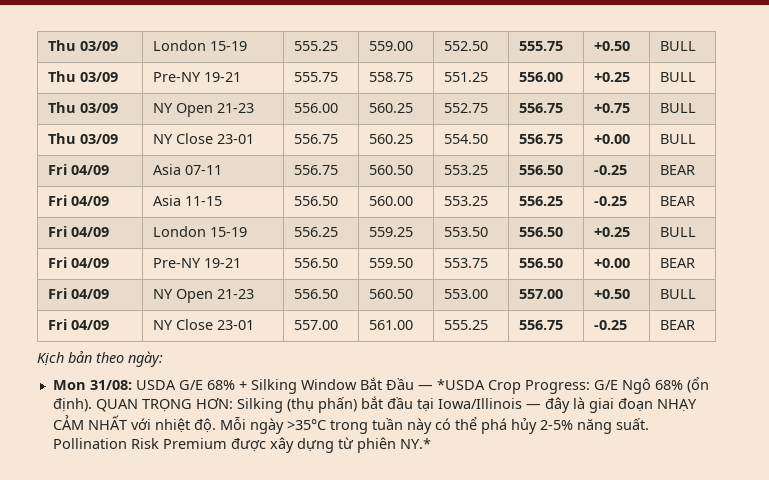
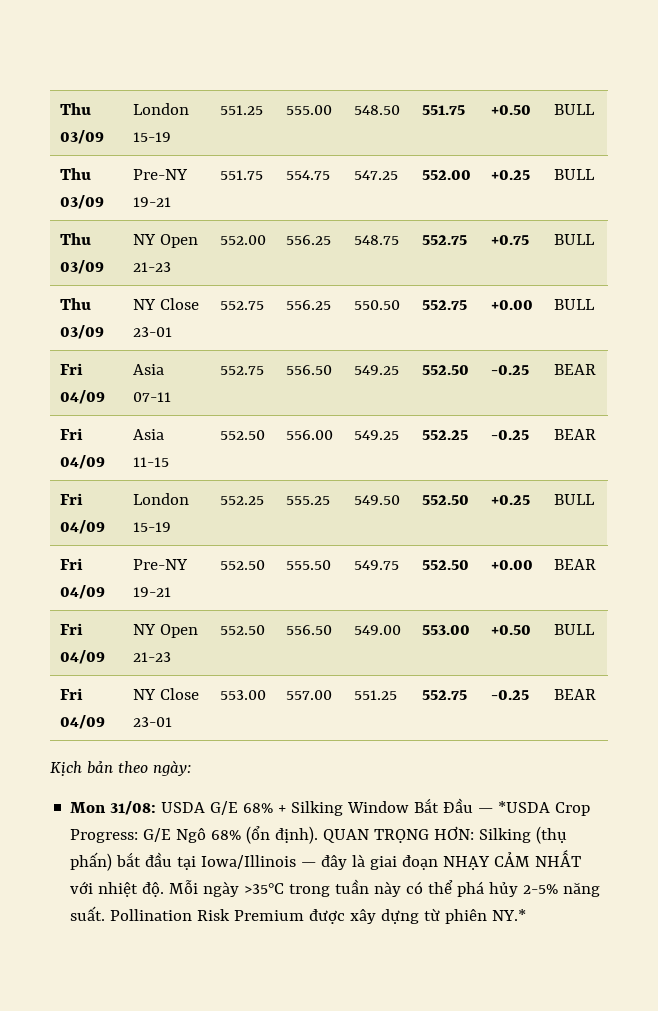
[294,41,339,51] [369,41,414,51] [444,41,489,51] [519,41,564,51] 555.25 | 559.00 | 552.50 | 555.75 -> [219,105,263,115] [285,105,332,115] [353,105,400,115] [421,105,465,115] 551.25 | 555.00 | 548.50 | 551.75
[294,72,339,82] [369,72,414,82] [444,72,489,82] [519,72,564,82] 555.75 | 558.75 | 551.25 | 556.00 -> [219,170,263,180] [285,170,330,180] [353,170,398,180] [421,170,471,180] 551.75 | 554.75 | 547.25 | 552.00
[294,103,339,113] [369,103,414,113] [444,103,489,113] [519,103,564,113] 556.00 | 560.25 | 552.75 | 556.75 -> [219,235,266,245] [285,235,331,245] [353,235,399,245] [421,235,467,245] 552.00 | 556.25 | 548.75 | 552.75
[294,134,339,144] [369,134,414,144] [444,134,489,144] [519,134,564,144] 556.75 | 560.25 | 554.50 | 556.75 -> [219,301,264,310] [285,300,331,310] [353,300,400,310] [421,300,467,310] 552.75 | 556.25 | 550.50 | 552.75
[294,165,339,175] [369,165,414,175] [444,165,489,175] [519,165,564,175] 556.75 | 560.50 | 553.25 | 556.50 -> [219,366,264,375] [285,365,332,375] [353,365,399,375] [421,365,469,375] 552.75 | 556.50 | 549.25 | 552.50
[294,196,339,206] [369,196,414,206] [444,196,489,206] [519,196,564,206] 556.50 | 560.00 | 553.25 | 556.25 -> [219,430,265,440] [285,430,333,440] [353,430,399,440] [421,430,468,440] 552.50 | 556.00 | 549.25 | 552.25
[294,227,339,237] [369,227,414,237] [444,227,489,237] [519,227,564,237] 556.25 | 559.25 | 553.50 | 556.50 -> [219,496,264,505] [285,496,330,505] [353,495,400,505] [421,495,469,505] 552.25 | 555.25 | 549.50 | 552.50
[294,258,339,268] [369,258,414,268] [444,258,489,268] [519,258,564,268] 556.50 | 559.50 | 553.75 | 556.50 -> [219,560,265,570] [285,560,331,570] [353,560,399,570] [421,560,469,570] 552.50 | 555.50 | 549.75 | 552.50
[294,289,339,299] [369,289,414,299] [444,289,489,299] [519,289,564,299] | 556.50 | 560.50 | 553.00 | 557.00 -> [219,625,265,635] [285,625,332,635] [353,625,401,635] [421,625,470,635] | 552.50 | 556.50 | 549.00 | 553.00
[294,320,339,330] [369,320,414,330] [444,320,489,330] [519,320,564,330] | 557.00 | 561.00 | 555.25 | 556.75 -> [219,690,266,700] [285,690,332,700] [353,690,397,700] [421,690,467,700] | 553.00 | 557.00 | 551.25 | 552.75

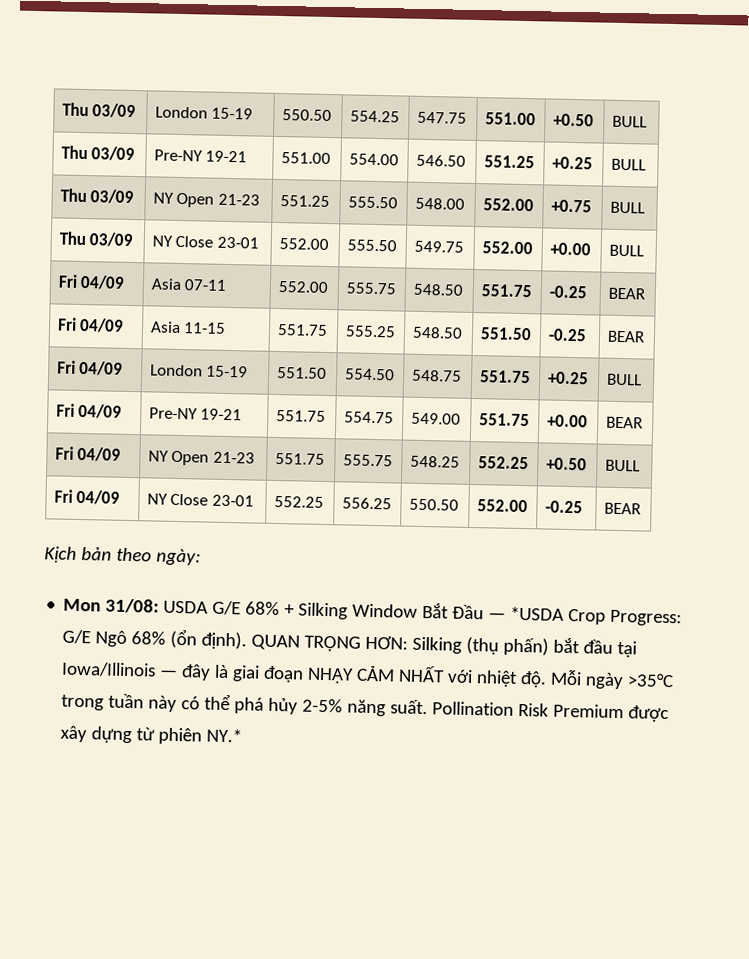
[219,105,263,115] [285,105,332,115] [353,105,400,115] [421,105,465,115] 551.25 | 555.00 | 548.50 | 551.75 -> [281,109,332,122] [349,110,400,123] [416,111,467,124] [484,112,536,126] 550.50 | 554.25 | 547.75 | 551.00
[219,170,263,180] [285,170,330,180] [353,170,398,180] [421,170,471,180] 551.75 | 554.75 | 547.25 | 552.00 -> [280,152,331,165] [348,153,399,166] [415,154,466,167] [483,155,535,169] 551.00 | 554.00 | 546.50 | 551.25
[219,235,266,245] [285,235,331,245] [353,235,399,245] [421,235,467,245] 552.00 | 556.25 | 548.75 | 552.75 -> [279,195,330,208] [347,196,398,209] [414,197,465,210] [482,198,534,212] 551.25 | 555.50 | 548.00 | 552.00
[219,301,264,310] [285,300,331,310] [353,300,400,310] [421,300,467,310] 552.75 | 556.25 | 550.50 | 552.75 -> [278,237,329,251] [346,239,397,252] [413,240,464,253] [481,241,533,255] 552.00 | 555.50 | 549.75 | 552.00
[219,366,264,375] [285,365,332,375] [353,365,399,375] [421,365,469,375] 552.75 | 556.50 | 549.25 | 552.50 -> [277,280,329,294] [345,282,397,295] [412,283,463,296] [480,284,533,298] 552.00 | 555.75 | 548.50 | 551.75
[219,430,265,440] [285,430,333,440] [353,430,399,440] [421,430,468,440] 552.50 | 556.00 | 549.25 | 552.25 -> [276,323,328,336] [344,325,396,338] [411,326,463,339] [479,327,532,341] 551.75 | 555.25 | 548.50 | 551.50
[219,496,264,505] [285,496,330,505] [353,495,400,505] [421,495,469,505] 552.25 | 555.25 | 549.50 | 552.50 -> [276,366,327,379] [344,368,395,381] [411,369,462,382] [479,370,531,384] 551.50 | 554.50 | 548.75 | 551.75
[219,560,265,570] [285,560,331,570] [353,560,399,570] [421,560,469,570] 552.50 | 555.50 | 549.75 | 552.50 -> [275,409,326,422] [343,411,394,424] [410,412,461,425] [478,413,530,427] 551.75 | 554.75 | 549.00 | 551.75
[219,625,265,635] [285,625,332,635] [353,625,401,635] [421,625,470,635] 552.50 | 556.50 | 549.00 | 553.00 -> [274,452,325,465] [342,454,393,467] [409,455,460,468] [477,456,529,470] 551.75 | 555.75 | 548.25 | 552.25
[219,690,266,700] [285,690,332,700] [353,690,397,700] [421,690,467,700] 553.00 | 557.00 | 551.25 | 552.75 -> [273,495,324,508] [341,497,392,510] [408,498,459,511] [476,499,528,513] 552.25 | 556.25 | 550.50 | 552.00

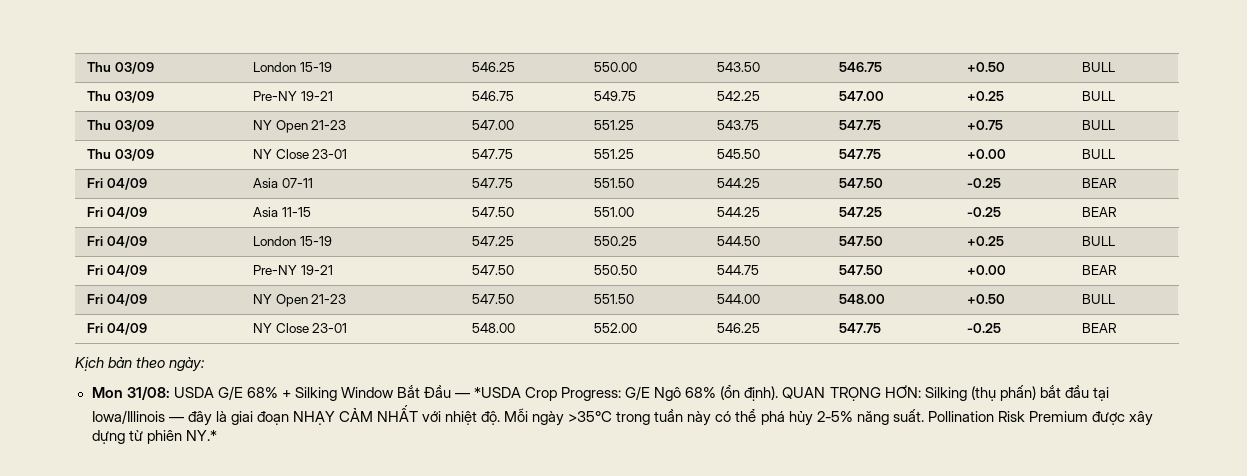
[281,109,332,122] [349,110,400,123] [416,111,467,124] [484,112,536,126] 550.50 | 554.25 | 547.75 | 551.00 -> [471,62,515,72] [593,62,637,72] [716,62,760,72] [838,62,882,72] 546.25 | 550.00 | 543.50 | 546.75
[280,152,331,165] [348,153,399,166] [415,154,466,167] [483,155,535,169] 551.00 | 554.00 | 546.50 | 551.25 -> [471,91,514,101] [593,91,636,101] [716,91,760,101] [838,91,884,101] 546.75 | 549.75 | 542.25 | 547.00
[279,195,330,208] [347,196,398,209] [414,197,465,210] [482,198,534,212] | 551.25 | 555.50 | 548.00 | 552.00 -> [471,120,514,130] [593,120,634,130] [716,120,759,130] [838,120,881,130] | 547.00 | 551.25 | 543.75 | 547.75
[278,237,329,251] [346,239,397,252] [413,240,464,253] [481,241,533,255] 552.00 | 555.50 | 549.75 | 552.00 -> [471,149,513,159] [593,149,634,159] [716,149,760,159] [838,149,881,159] 547.75 | 551.25 | 545.50 | 547.75
[277,280,329,294] [345,282,397,295] [412,283,463,296] [480,284,533,298] 552.00 | 555.75 | 548.50 | 551.75 -> [471,178,513,188] [593,178,634,188] [716,178,760,188] [838,178,883,188] 547.75 | 551.50 | 544.25 | 547.50
[276,323,328,336] [344,325,396,338] [411,326,463,339] [479,327,532,341] 551.75 | 555.25 | 548.50 | 551.50 -> [471,207,514,217] [593,207,634,217] [716,207,760,217] [838,207,882,217] 547.50 | 551.00 | 544.25 | 547.25
[276,366,327,379] [344,368,395,381] [411,369,462,382] [479,370,531,384] 551.50 | 554.50 | 548.75 | 551.75 -> [471,236,514,246] [593,236,637,246] [716,236,760,246] [838,236,883,246] 547.25 | 550.25 | 544.50 | 547.50
[275,409,326,422] [343,411,394,424] [410,412,461,425] [478,413,530,427] 551.75 | 554.75 | 549.00 | 551.75 -> [471,265,514,275] [593,265,637,275] [716,265,759,275] [838,265,883,275] 547.50 | 550.50 | 544.75 | 547.50
[274,452,325,465] [342,454,393,467] [409,455,460,468] [477,456,529,470] 551.75 | 555.75 | 548.25 | 552.25 -> [471,294,514,304] [593,294,634,304] [716,294,760,304] [838,294,885,304] 547.50 | 551.50 | 544.00 | 548.00
[273,495,324,508] [341,497,392,510] [408,498,459,511] [476,499,528,513] 552.25 | 556.25 | 550.50 | 552.00 -> [471,323,515,333] [593,323,637,333] [716,323,760,333] [838,323,881,333] 548.00 | 552.00 | 546.25 | 547.75

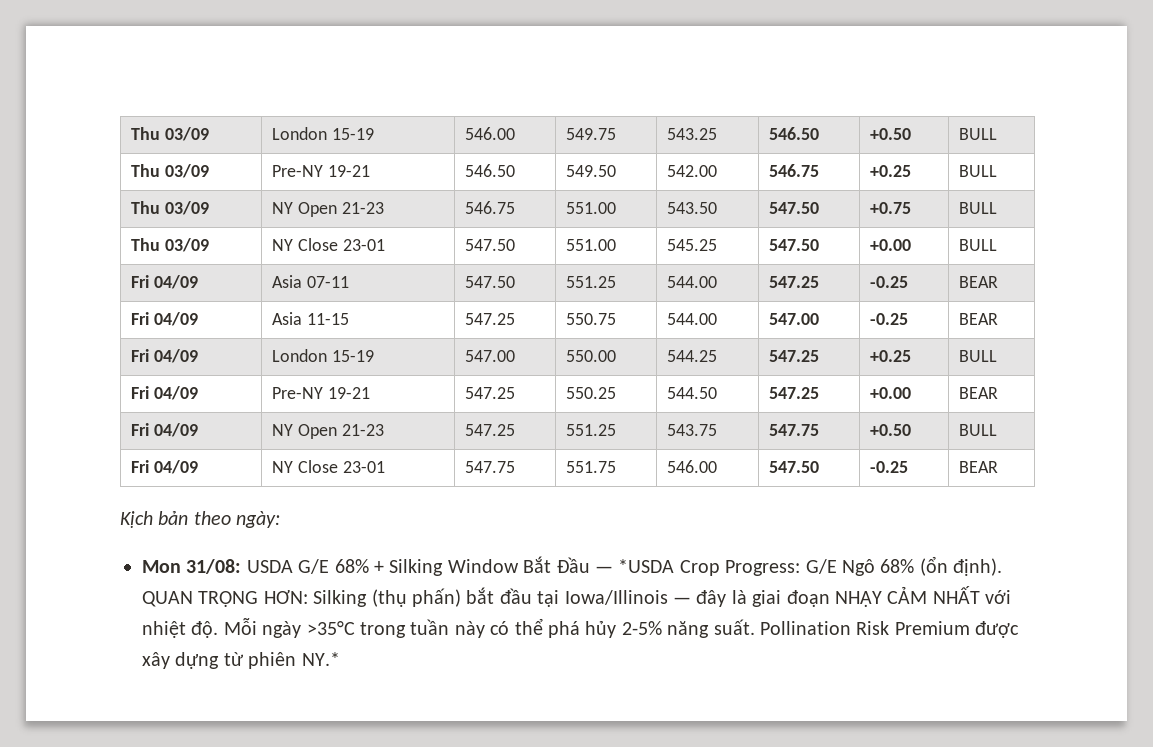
[471,62,515,72] [593,62,637,72] [716,62,760,72] [838,62,882,72] 546.25 | 550.00 | 543.50 | 546.75 -> [464,127,515,140] [565,128,616,140] [666,128,717,140] [768,127,819,140] 546.00 | 549.75 | 543.25 | 546.50
[471,91,514,101] [593,91,636,101] [716,91,760,101] [838,91,884,101] 546.75 | 549.75 | 542.25 | 547.00 -> [464,164,515,177] [565,165,616,177] [666,165,717,177] [768,164,819,177] 546.50 | 549.50 | 542.00 | 546.75
[471,120,514,130] [593,120,634,130] [716,120,759,130] [838,120,881,130] 547.00 | 551.25 | 543.75 | 547.75 -> [464,201,515,214] [565,202,616,214] [666,202,717,214] [768,202,819,214] 546.75 | 551.00 | 543.50 | 547.50
[471,149,513,159] [593,149,634,159] [716,149,760,159] [838,149,881,159] 547.75 | 551.25 | 545.50 | 547.75 -> [464,239,515,251] [565,239,616,251] [666,239,717,251] [768,239,819,251] 547.50 | 551.00 | 545.25 | 547.50
[471,178,513,188] [593,178,634,188] [716,178,760,188] [838,178,883,188] 547.75 | 551.50 | 544.25 | 547.50 -> [464,276,515,288] [565,276,616,288] [666,276,717,288] [768,276,819,288] 547.50 | 551.25 | 544.00 | 547.25
[471,207,514,217] [593,207,634,217] [716,207,760,217] [838,207,882,217] 547.50 | 551.00 | 544.25 | 547.25 -> [464,313,515,325] [565,313,616,325] [666,313,717,325] [768,313,819,325] 547.25 | 550.75 | 544.00 | 547.00
[471,236,514,246] [593,236,637,246] [716,236,760,246] [838,236,883,246] 547.25 | 550.25 | 544.50 | 547.50 -> [464,350,515,362] [565,350,616,362] [666,350,717,362] [768,350,819,362] 547.00 | 550.00 | 544.25 | 547.25
[471,265,514,275] [593,265,637,275] [716,265,759,275] [838,265,883,275] 547.50 | 550.50 | 544.75 | 547.50 -> [464,387,515,399] [565,387,616,399] [666,387,717,399] [768,387,819,399] 547.25 | 550.25 | 544.50 | 547.25
[471,294,514,304] [593,294,634,304] [716,294,760,304] [838,294,885,304] 547.50 | 551.50 | 544.00 | 548.00 -> [464,424,515,436] [565,424,616,436] [666,424,717,436] [768,424,819,436] 547.25 | 551.25 | 543.75 | 547.75
[471,323,515,333] [593,323,637,333] [716,323,760,333] [838,323,881,333] 548.00 | 552.00 | 546.25 | 547.75 -> [464,461,515,473] [565,461,616,473] [666,460,717,473] [768,461,819,473] 547.75 | 551.75 | 546.00 | 547.50

